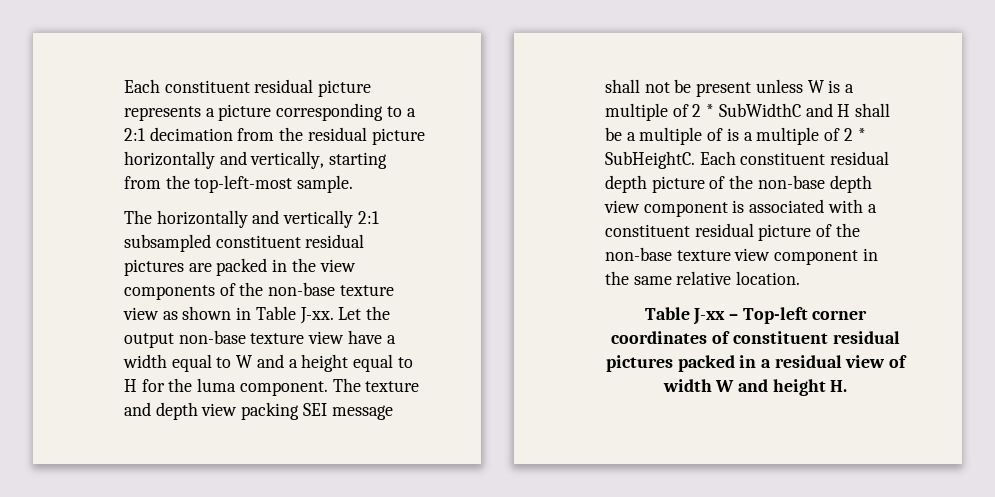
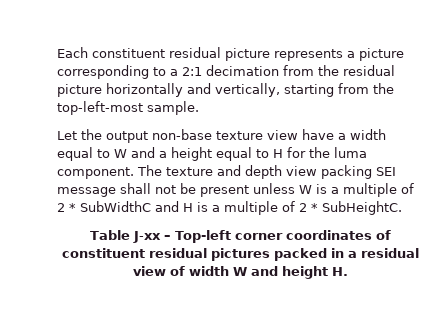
[124,210,379,228] [124,234,365,252] [124,258,356,276] [124,282,394,300] [123,306,334,324] The horizontally and vertically 2:1 subsampled constituent residual pictures are packed in the view components of the non-base texture view as shown in Table J-xx. -> (199, 108) none
[855,103,891,117] [605,127,724,145] shall be a multiple of -> (193, 207) none
[699,151,890,165] [605,175,872,193] [604,199,877,217] [605,223,860,241] [605,247,878,265] [605,271,801,285] Each constituent residual depth picture of the non-base depth view component is associated with a constituent residual picture of the non-base texture view component in the same relative location. -> (402, 208) none

